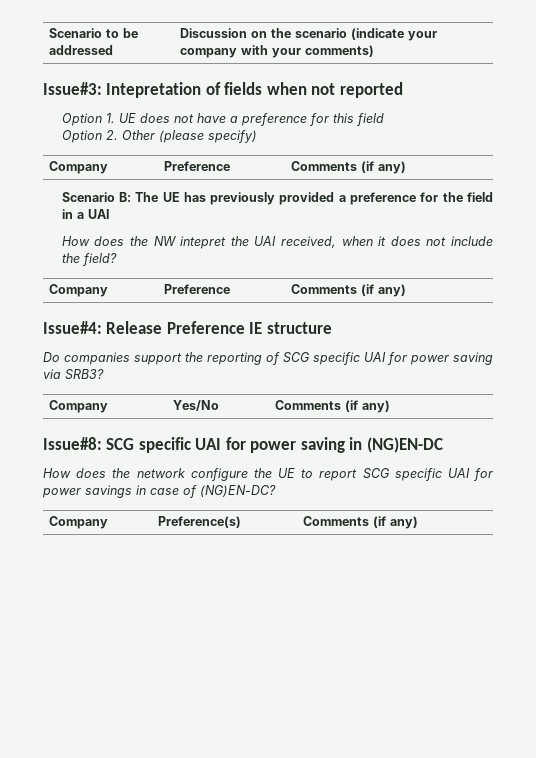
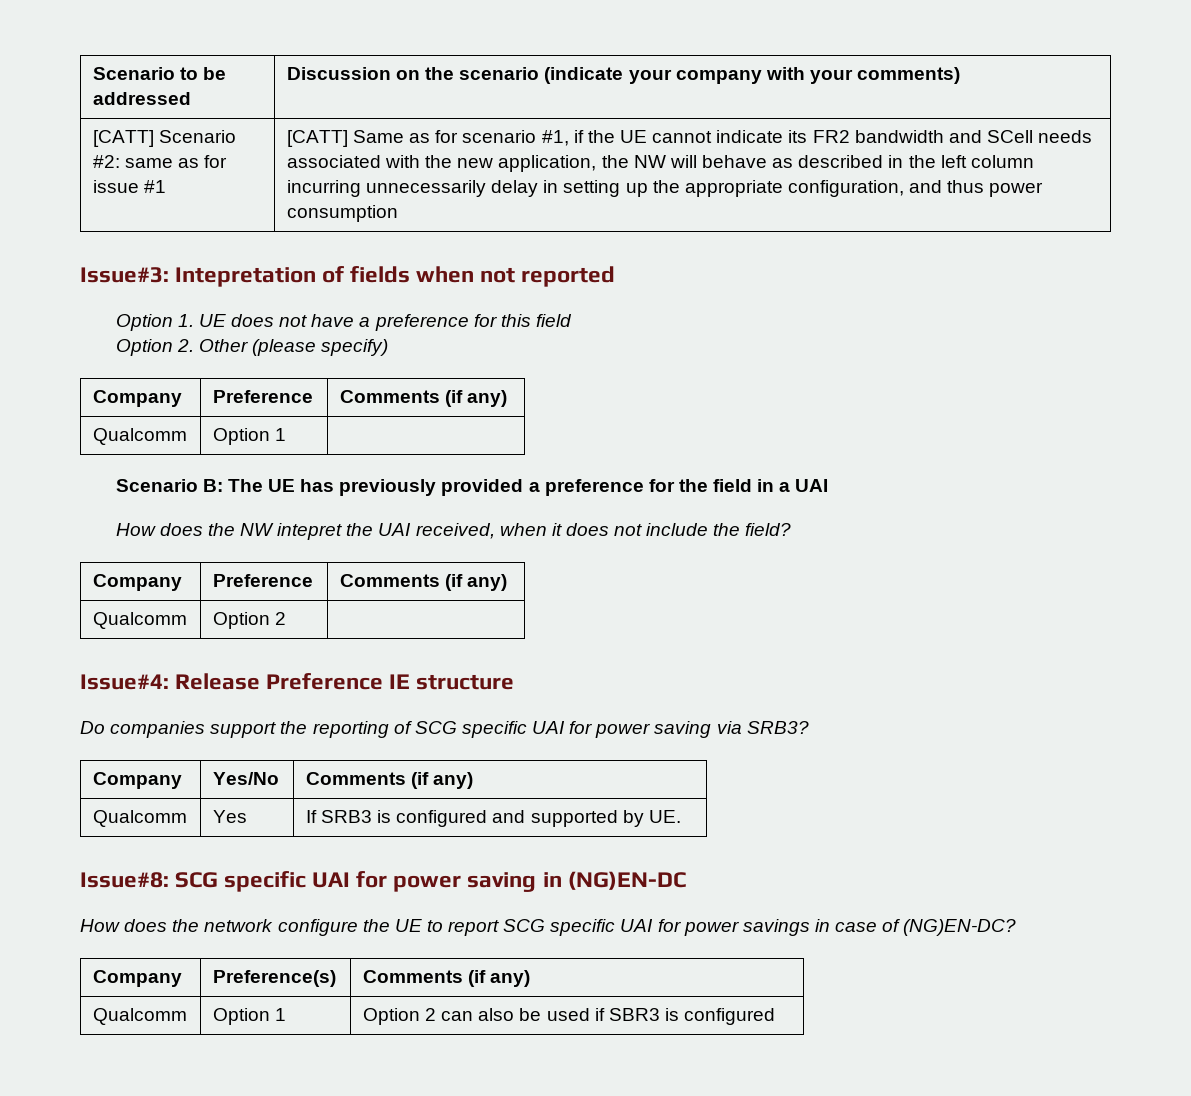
(375, 51) none -> [92,130,237,147] [92,155,228,168] [92,180,167,193] [286,130,1093,147] [286,155,1034,172] [286,180,1044,197] [286,205,398,222] // [CATT] Scenario #2: same as for issue #1 | [CATT] Same as for scenario #1, if the UE cannot indicate its FR2 bandwidth and SCell needs associated with the new application, the NW will behave as described in the left column incurring unnecessarily delay in setting up the appropriate configuration, and thus power consumption
(407, 167) none -> [92,428,187,445] [212,428,287,445] // Qualcomm | Option 1 |
(407, 290) none -> [92,612,187,629] [212,612,287,629] // Qualcomm | Option 2 |
(391, 406) none -> [92,810,187,827] [212,810,247,823] [305,810,681,827] // Qualcomm | Yes | If SRB3 is configured and supported by UE.
(419, 522) none -> [92,1008,187,1025] [212,1008,287,1025] [362,1008,776,1025] // Qualcomm | Option 1 | Option 2 can also be used if SBR3 is configured

